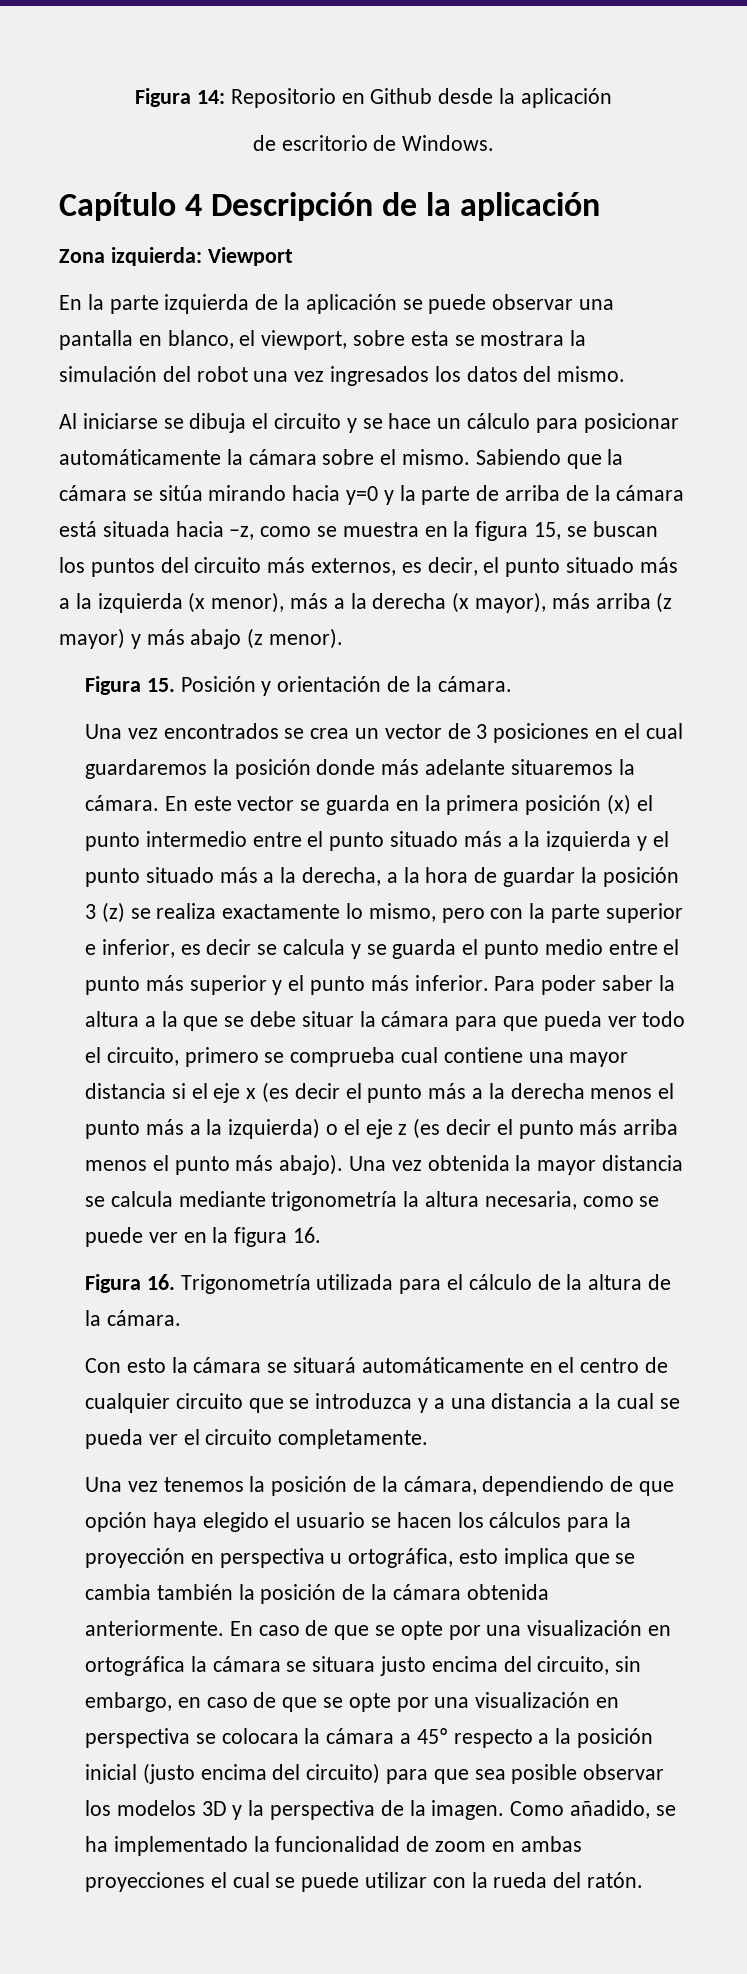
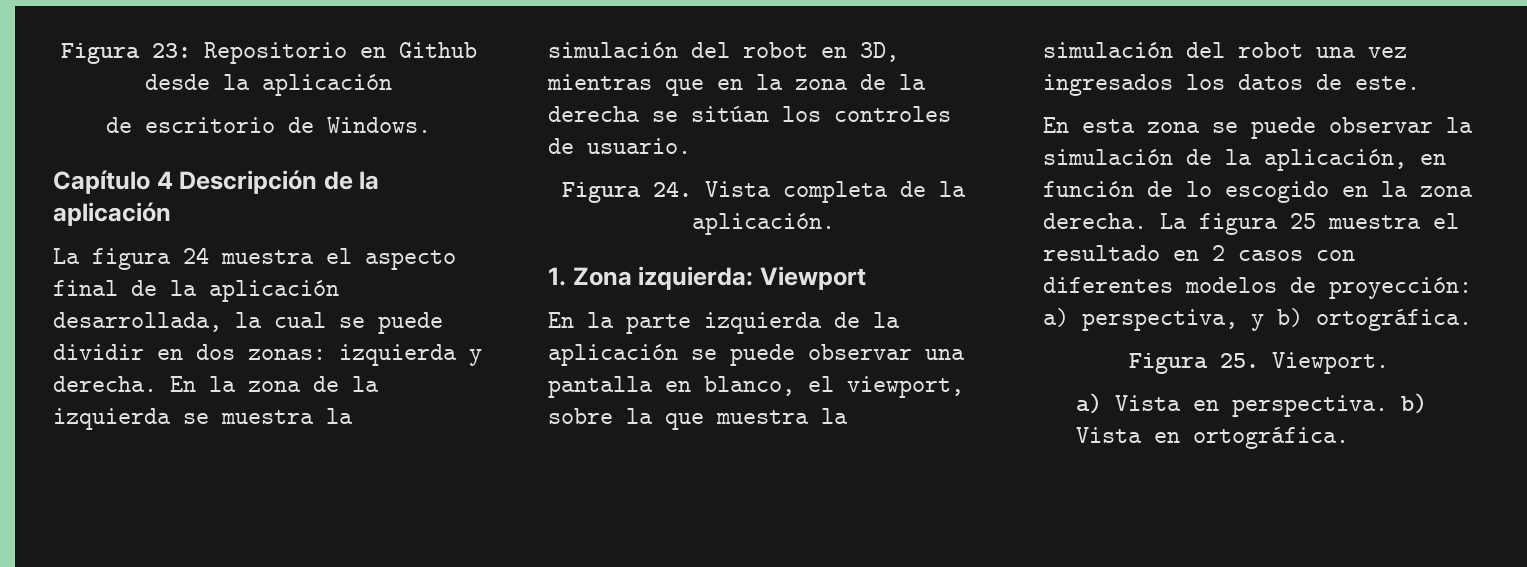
[135,88,225,107] Figura 14: -> [60,43,191,64] Figura 23:
(601, 206) none -> [53,247,456,270] [53,280,339,302] [53,312,443,334] [53,344,482,366] [53,376,379,392] [53,408,353,430] [548,42,899,62] [547,74,926,96] [548,106,951,122] [548,138,691,154] [562,181,966,203] [692,213,835,235] [548,267,566,286] La figura 24 muestra el aspecto final de la aplicación desarrollada, la cual se puede dividir en dos zonas: izquierda y derecha. En la zona de la izquierda se muestra la simulación del robot en 3D, mientras que en la zona de la derecha se sitúan los controles de usuario. // Figura 24. Vista completa de la aplicación. // 1.
[410,331,565,346] esta se mostrara -> [626,408,809,430] la que muestra
[523,366,626,382] [59,413,679,433] [59,449,624,469] [59,485,685,505] [59,521,658,541] [59,557,678,577] [59,592,673,613] [59,628,344,649] [84,676,512,696] [84,723,683,743] [84,759,635,779] [84,794,653,815] [84,831,669,851] [84,867,679,887] [84,902,683,923] [84,939,680,959] [84,975,675,995] [84,1011,686,1031] [84,1047,629,1067] [84,1082,675,1103] [84,1118,679,1139] [84,1154,683,1175] [84,1191,660,1211] [84,1227,321,1247] [84,1274,671,1294] [84,1310,181,1326] [84,1357,668,1373] [84,1393,680,1413] [84,1429,429,1449] [84,1476,674,1496] [84,1512,631,1532] [84,1548,636,1568] [84,1584,549,1604] [84,1620,671,1640] [84,1656,642,1676] [84,1692,619,1712] [84,1728,653,1748] [84,1763,665,1784] [84,1800,676,1820] [84,1836,582,1856] [84,1872,643,1892] del mismo. // Al iniciarse se dibuja el circuito y se hace un cálculo para posicionar automáticamente la cámara sobre el mismo. Sabiendo que la cámara se sitúa mirando hacia y=0 y la parte de arriba de la cámara está situada hacia –z, como se muestra en la figura 15, se buscan los puntos del circuito más externos, es decir, el punto situado más a la izquierda (x menor), más a la derecha (x mayor), más arriba (z mayor) y más abajo (z menor). // Figura 15. Posición y orientación de la cámara. // Una vez encontrados se crea un vector de 3 posiciones en el cual guardaremos la posición donde más adelante situaremos la cámara. En este vector se guarda en la primera posición (x) el punto intermedio entre el punto situado más a la izquierda y el punto situado más a la derecha, a la hora de guardar la posición 3 (z) se realiza exactamente lo mismo, pero con la parte superior e inferior, es decir se calcula y se guarda el punto medio entre el punto más superior y el punto más inferior. Para poder saber la altura a la que se debe situar la cámara para que pueda ver todo el circuito, primero se comprueba cual contiene una mayor distancia si el eje x (es decir el punto más a la derecha menos el punto más a la izquierda) o el eje z (es decir el punto más arriba menos el punto más abajo). Una vez obtenida la mayor distancia se calcula mediante trigonometría la altura necesaria, como se puede ver en la figura 16. // Figura 16. Trigonometría utilizada para el cálculo de la altura de la cámara. // Con esto la cámara se situará automáticamente en el centro de cualquier circuito que se introduzca y a una distancia a la cual se pueda ver el circuito completamente. // Una vez tenemos la posición de la cámara, dependiendo de que opción haya elegido el usuario se hacen los cálculos para la proyección en perspectiva u ortográfica, esto implica que se cambia también la posición de la cámara obtenida anteriormente. En caso de que se opte por una visualización en ortográfica la cámara se situara justo encima del circuito, sin embargo, en caso de que se opte por una visualización en perspectiva se colocara la cámara a 45º respecto a la posición inicial (justo encima del circuito) para que sea posible observar los modelos 3D y la perspectiva de la imagen. Como añadido, se ha implementado la funcionalidad de zoom en ambas proyecciones el cual se puede utilizar con la rueda del ratón. -> [1316,74,1420,90] [1043,117,1473,139] [1043,149,1446,171] [1043,181,1473,203] [1043,213,1459,235] [1043,245,1355,261] [1043,277,1472,299] [1043,308,1472,331] [1128,352,1389,374] [1075,393,1427,417] [1075,427,1349,449] de este. // En esta zona se puede observar la simulación de la aplicación, en función de lo escogido en la zona derecha. La figura 25 muestra el resultado en 2 casos con diferentes modelos de proyección: a) perspectiva, y b) ortográfica. // Figura 25. Viewport. // a) Vista en perspectiva. b) Vista en ortográfica.

